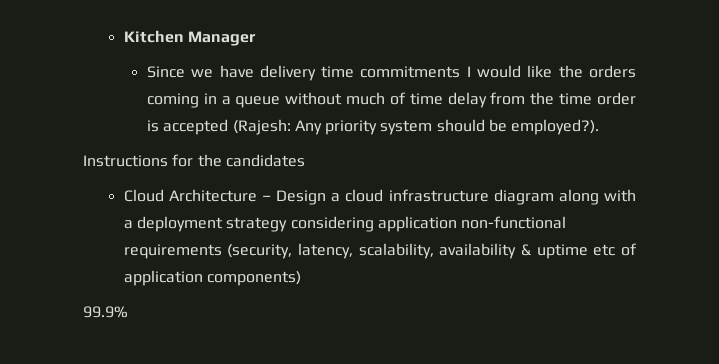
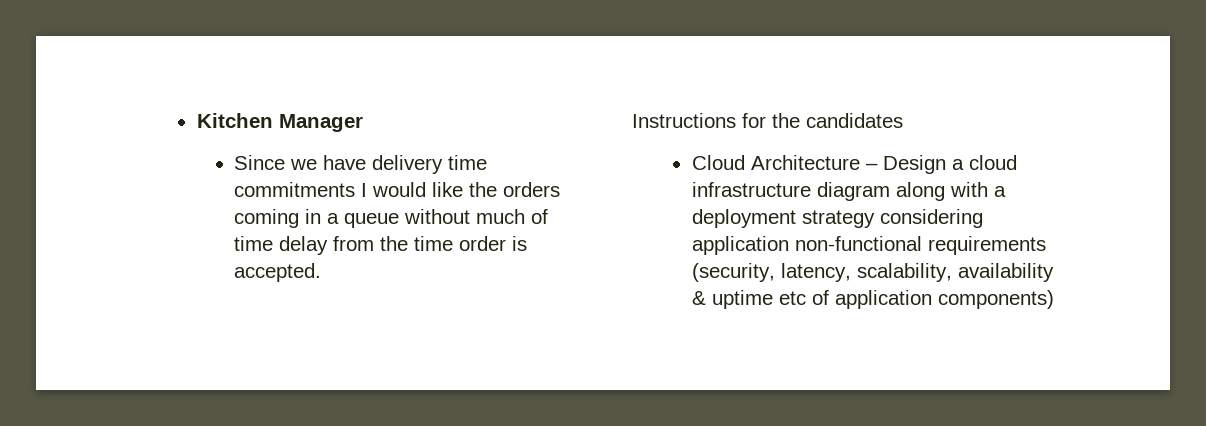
[163,119,600,135] accepted (Rajesh: Any priority system should be employed?). -> [234,263,322,282] accepted.
[83,306,128,318] // 99.9% -> (1054, 299) none

